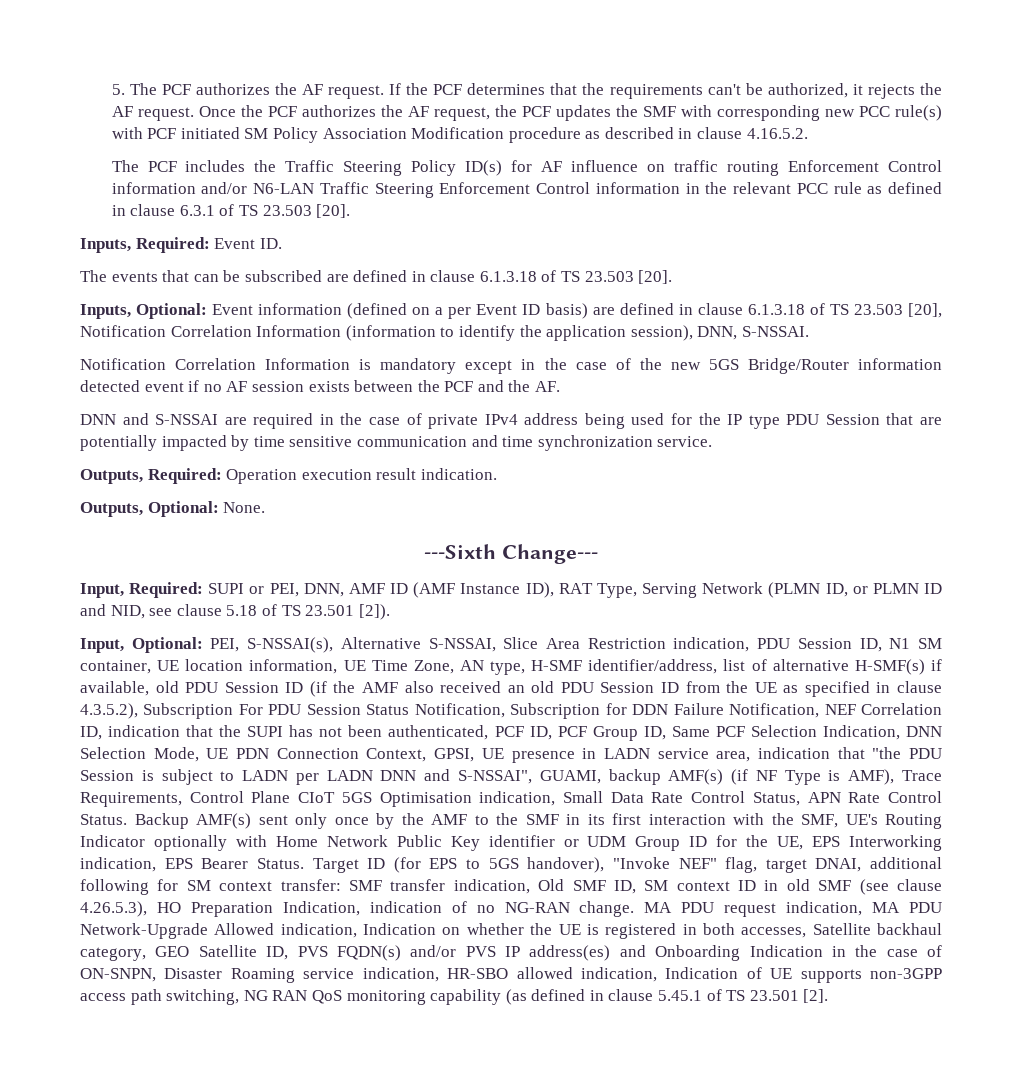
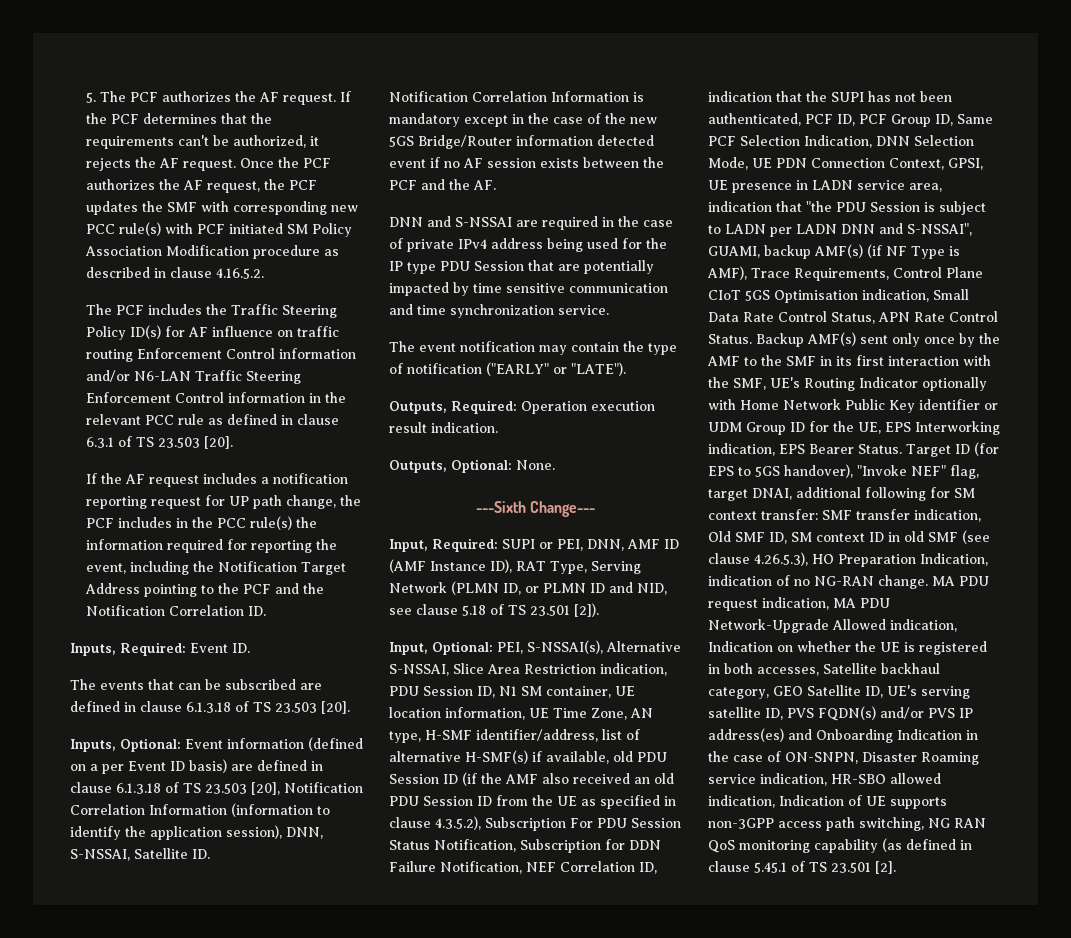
(351, 211) none -> [85,473,348,487] [85,495,361,509] [85,516,317,530] [85,539,337,553] [85,561,346,575] [84,583,324,597] [85,605,266,616] // If the AF request includes a notification reporting request for UP path change, the PCF includes in the PCC rule(s) the information required for reporting the event, including the Notification Target Address pointing to the PCF and the Notification Correlation ID.
[741,326,809,337] S-NSSAI. -> [70,848,210,861] S-NSSAI, Satellite ID.
(713, 441) none -> [389,341,677,355] [389,362,626,376] // The event notification may contain the type of notification ("EARLY" or "LATE").
(289, 953) none -> [887,685,970,699] [708,707,783,720] UE's serving satellite ID,

